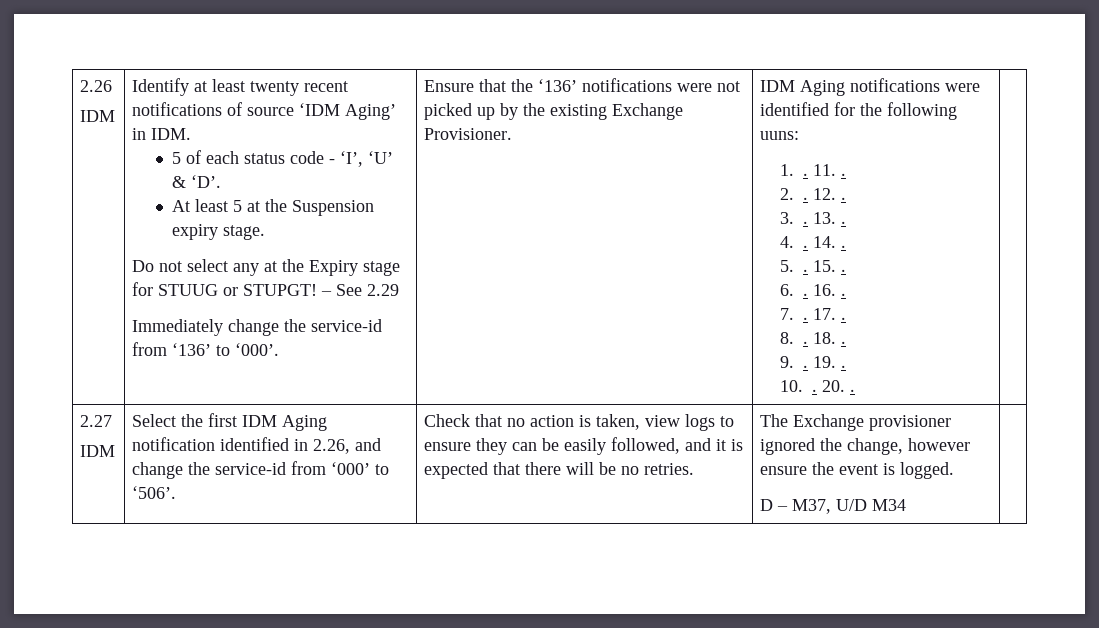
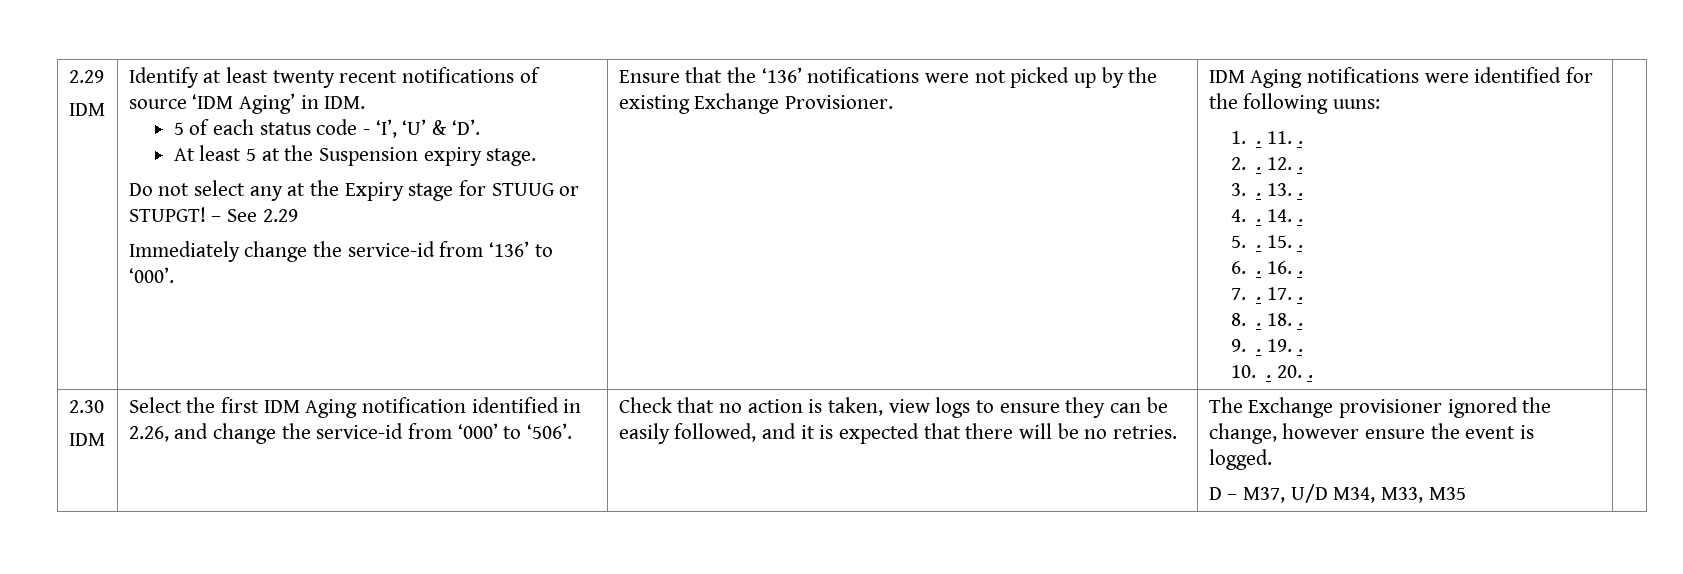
[80,80,113,92] 2.26 -> [68,70,104,83] 2.29
[80,415,113,427] 2.27 -> [68,400,104,413] 2.30
[872,499,907,511] M34 -> [1333,487,1466,503] M34, M33, M35

